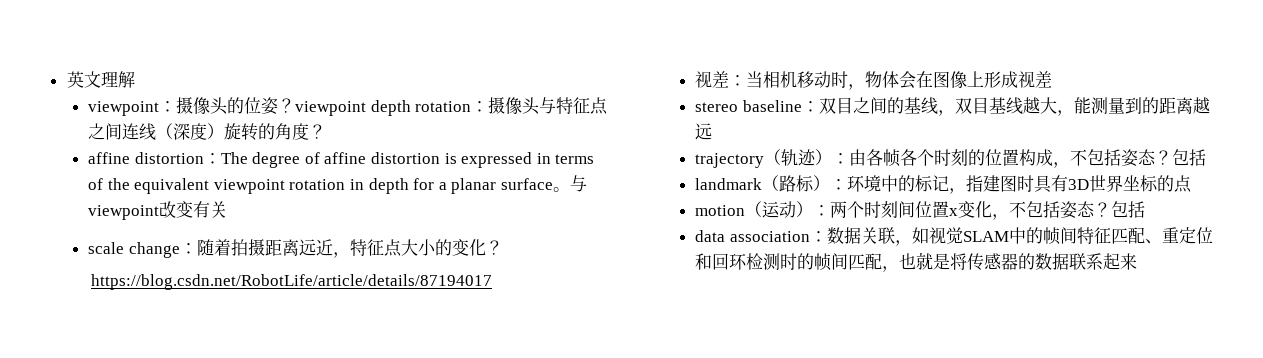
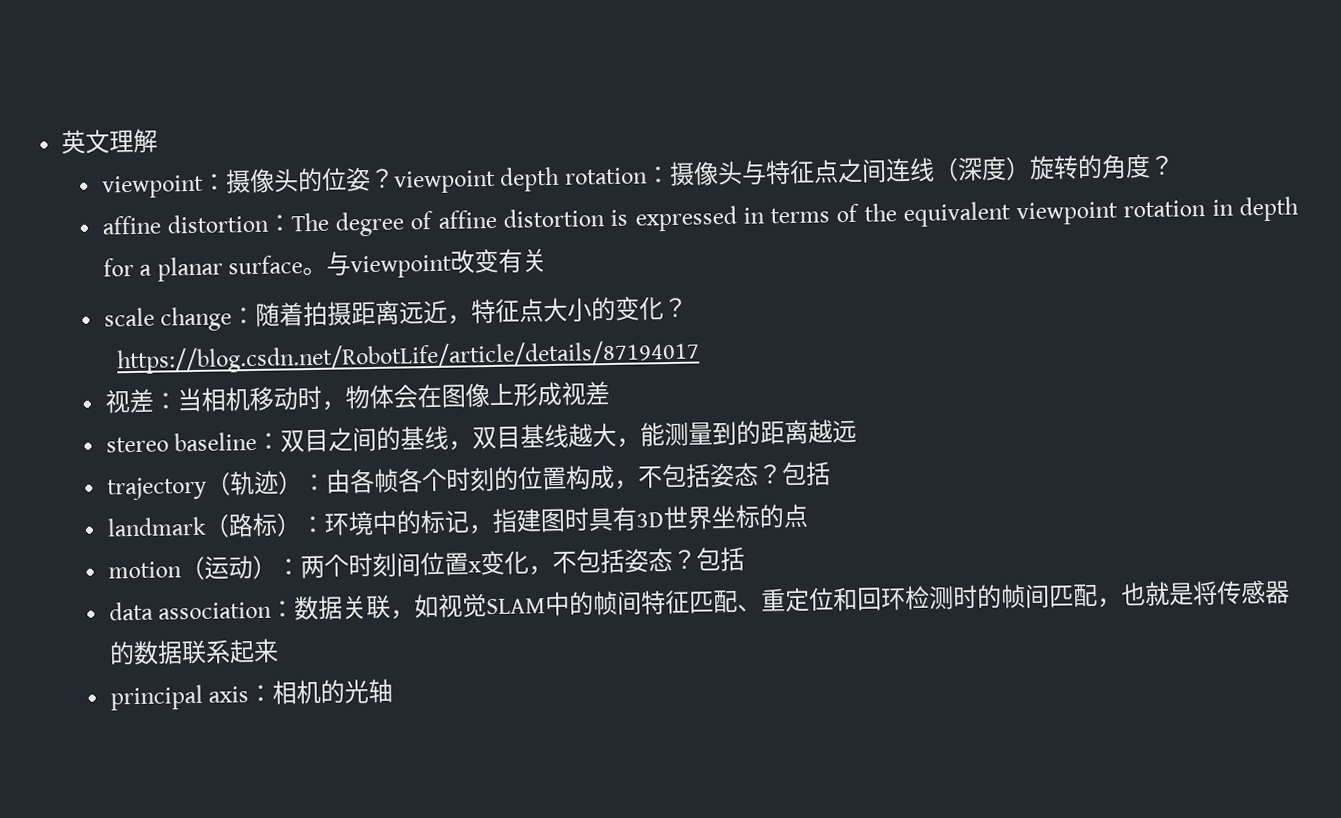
(1138, 261) none -> [109,678,394,711] // principal axis：相机的光轴

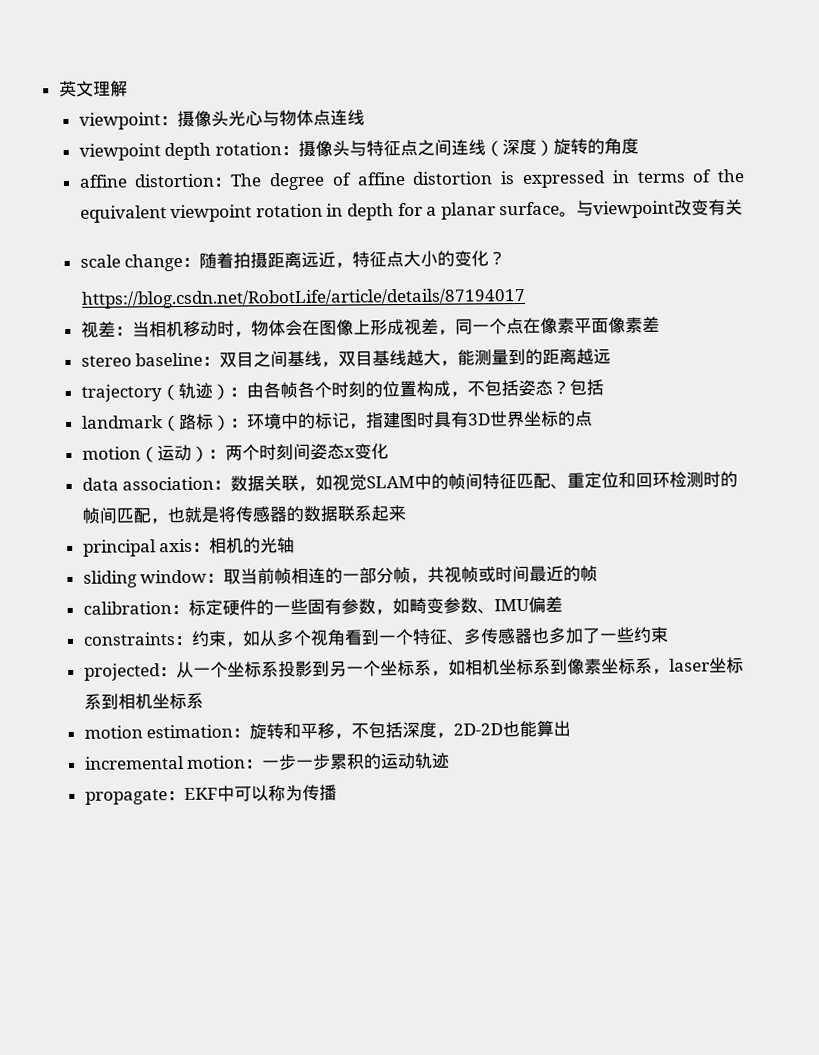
[296,167,395,193] 的位姿？ -> [227,109,365,127] 光心与物体点连线 //
[1148,155,1175,176] ？ -> (639, 146) none
(610, 393) none -> [437,316,660,336] ，同一个点在像素平面像素差
[376,426,402,451] 的 -> (289, 359) none
[419,551,469,576] 位置 -> [309,443,345,460] 姿态
[527,546,745,576] ，不包括姿态？包括 -> (389, 451) none
(394, 691) none -> [82,565,599,588] [82,596,563,616] [82,626,669,648] [83,657,744,681] [83,692,204,710] [83,720,572,740] [83,752,451,771] [84,784,337,805] // sliding window：取当前帧相连的一部分帧，共视帧或时间最近的帧 // calibration：标定硬件的一些固有参数，如畸变参数、IMU偏差 // constraints：约束，如从多个视角看到一个特征、多传感器也多加了一些约束 // projected：从一个坐标系投影到另一个坐标系，如相机坐标系到像素坐标系，laser坐标系到相机坐标系 // motion estimation：旋转和平移，不包括深度，2D-2D也能算出 // incremental motion：一步一步累积的运动轨迹 // propagate：EKF中可以称为传播

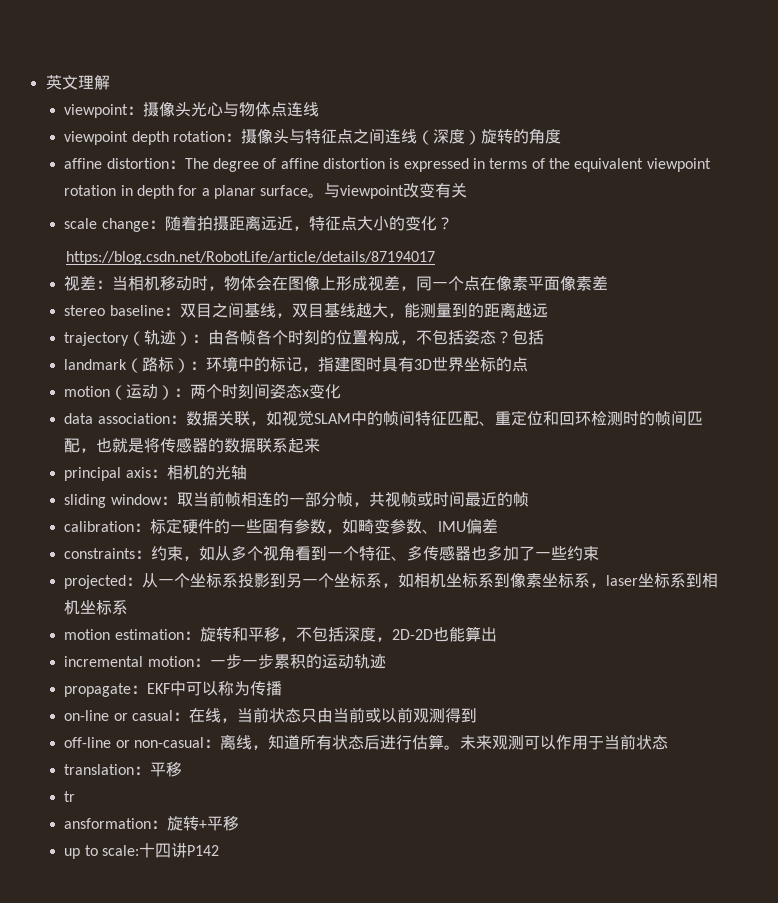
(337, 792) none -> [64,707,478,723] [64,734,669,750] [64,762,183,777] [64,791,76,802] [64,816,240,831] [64,843,220,859] // on-line or casual：在线，当前状态只由当前或以前观测得到 // off-line or non-casual：离线，知道所有状态后进行估算。未来观测可以作用于当前状态 // translation：平移 // tr // ansformation：旋转+平移 // up to scale:十四讲P142

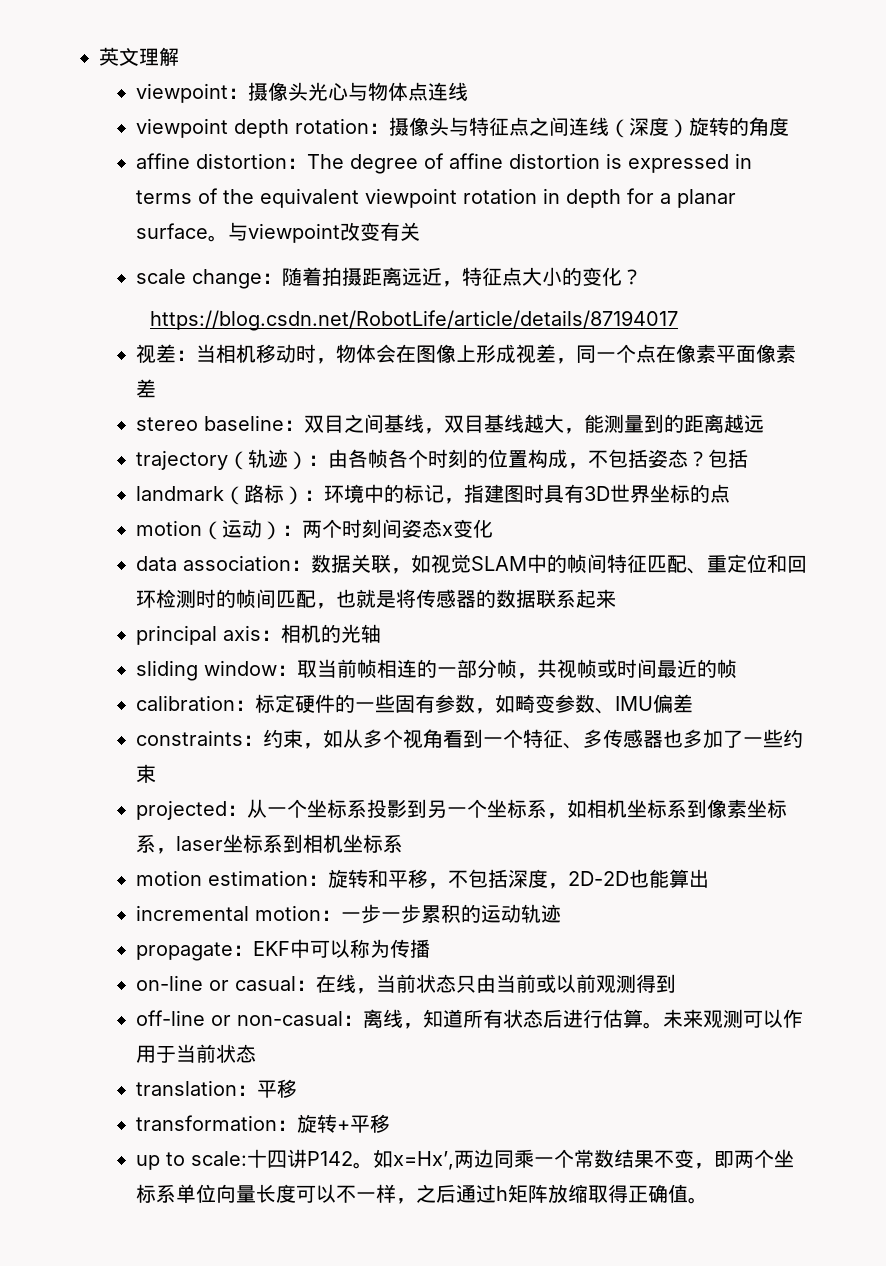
[64,791,76,802] [64,818,152,829] tr // ansformation -> [135,1115,277,1131] transformation
(220, 850) none -> [352,1149,794,1170] [135,1184,708,1204] 。如x=Hx’,两边同乘一个常数结果不变，即两个坐标系单位向量长度可以不一样，之后通过h矩阵放缩取得正确值。

